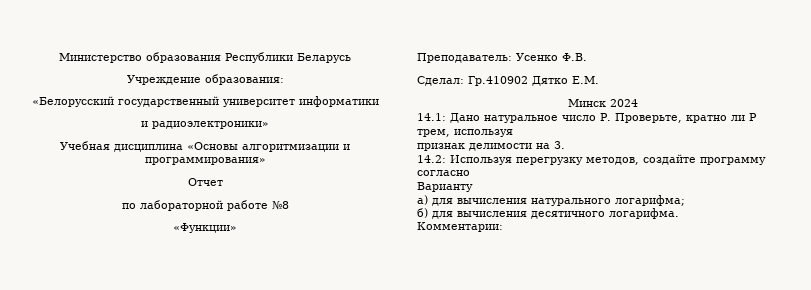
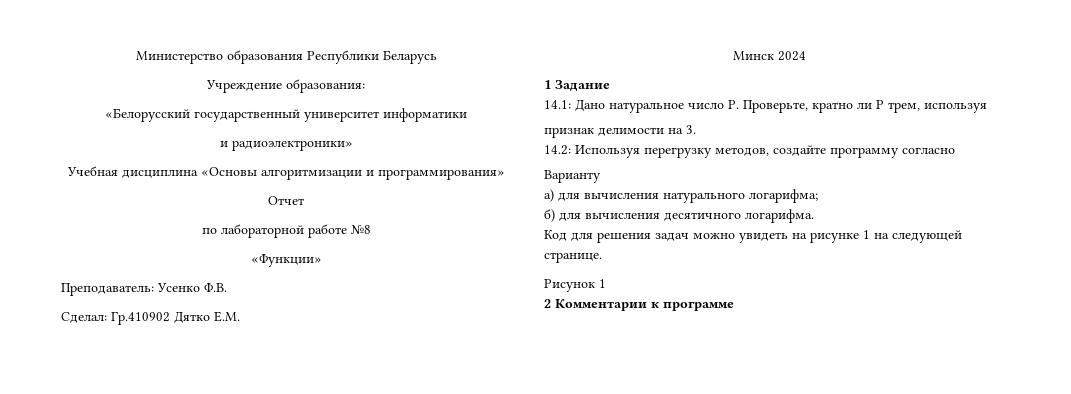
(638, 103) none -> [544,80,610,92] // 1 Задание
[417,222,503,232] Комментарии: -> [544,230,962,243] [544,252,602,263] [544,279,606,292] [544,299,734,311] Код для решения задач можно увидеть на рисунке 1 на следующей странице. // Рисунок 1 // 2 Комментарии к программе

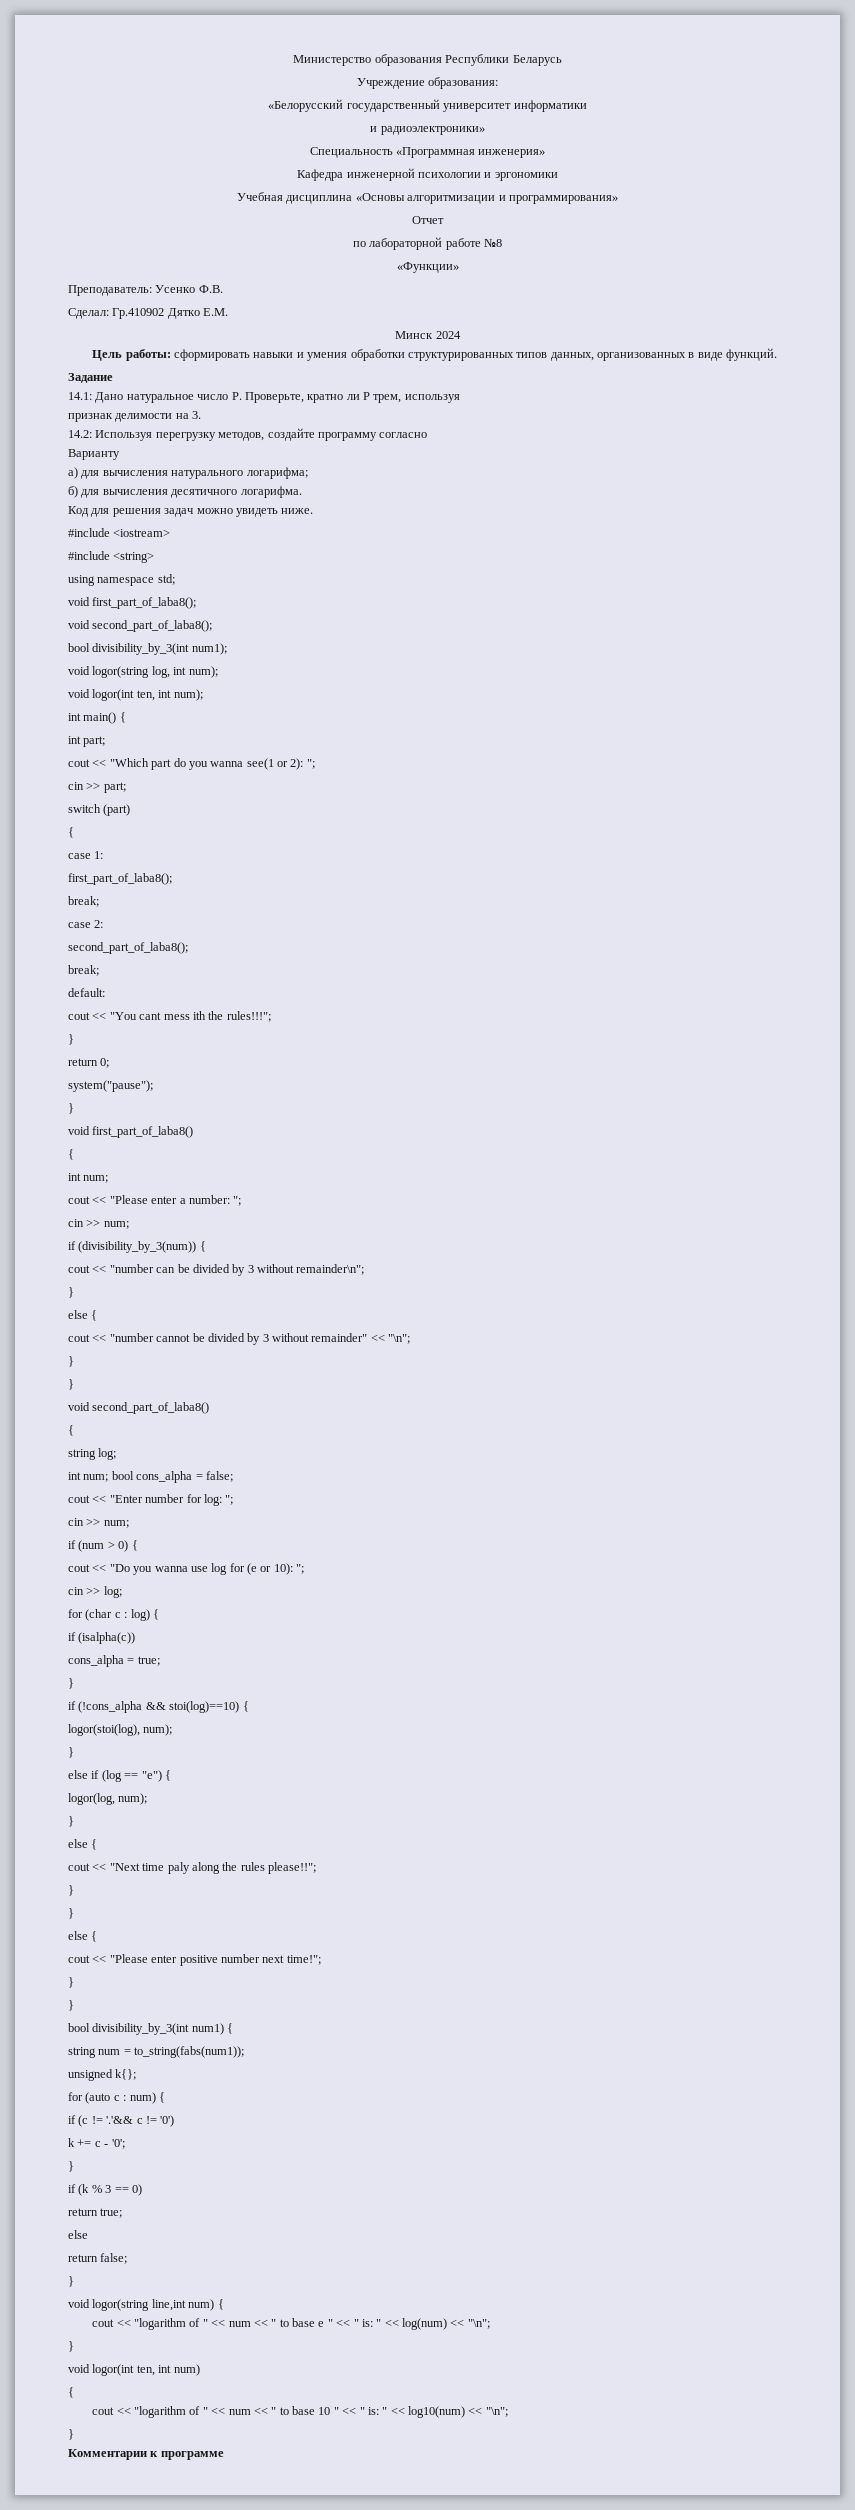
(353, 145) none -> [309,147,546,158] [297,168,558,181] // Специальность «Программная инженерия» // Кафедра инженерной психологии и эргономики
[544,80,551,89] 1 -> [92,348,778,361] Цель работы: сформировать навыки и умения обработки структурированных типов данных, организованных в виде функций. //
[792,230,962,243] [544,252,602,263] [544,279,606,292] [544,299,551,308] на рисунке 1 на следующей странице. // Рисунок 1 // 2 -> [281,508,314,514] [68,528,171,537] [68,551,155,563] [68,574,175,586] [68,597,197,609] [68,620,213,632] [68,643,227,655] [68,666,218,678] [68,689,203,701] [68,712,126,724] [68,736,106,747] [68,758,315,770] [68,782,126,793] [68,804,131,816] [68,827,74,838] [68,851,104,859] [68,873,172,885] [68,896,99,907] [68,920,104,928] [68,942,188,954] [68,965,99,976] [68,988,105,997] [68,1011,271,1022] [68,1034,74,1045] [68,1058,110,1068] [68,1080,153,1092] [68,1103,74,1114] [68,1126,194,1138] [68,1149,74,1160] [68,1173,109,1183] [68,1195,242,1206] [68,1219,129,1229] [68,1241,206,1253] [68,1264,365,1276] [68,1287,74,1298] [68,1310,98,1321] [68,1333,411,1345] [68,1356,74,1367] [68,1379,74,1390] [68,1402,210,1414] [68,1425,74,1436] [68,1448,117,1460] [68,1471,233,1483] [68,1494,234,1506] [68,1518,129,1528] [68,1540,138,1552] [68,1563,305,1575] [68,1586,122,1598] [68,1609,159,1621] [68,1632,136,1644] [68,1655,160,1667] [68,1678,74,1689] [68,1701,249,1713] [68,1724,173,1736] [68,1747,74,1758] [68,1770,171,1782] [68,1793,148,1805] [68,1816,74,1827] [68,1839,98,1850] [68,1862,316,1874] [68,1885,74,1896] [68,1908,74,1919] [68,1931,98,1942] [68,1954,321,1966] [68,1977,74,1988] [68,2000,74,2011] [68,2023,234,2035] [68,2046,245,2058] [68,2069,137,2081] [68,2092,165,2104] [68,2115,175,2127] [68,2138,125,2149] [68,2161,74,2172] [68,2184,142,2196] [68,2208,123,2218] [68,2230,88,2239] [68,2253,128,2264] [68,2276,74,2287] [68,2299,224,2311] [92,2318,490,2330] [68,2341,74,2352] [68,2364,200,2376] [68,2387,74,2398] [92,2406,508,2418] [68,2429,74,2440] ниже. // #include <iostream> // #include <string> // using namespace std; // void first_part_of_laba8(); // void second_part_of_laba8(); // bool divisibility_by_3(int num1); // void logor(string log, int num); // void logor(int ten, int num); // int main() { // int part; // cout << "Which part do you wanna see(1 or 2): "; // cin >> part; // switch (part) // { // case 1: // first_part_of_laba8(); // break; // case 2: // second_part_of_laba8(); // break; // default: // cout << "You cant mess ith the rules!!!"; // } // return 0; // system("pause"); // } // void first_part_of_laba8() // { // int num; // cout << "Please enter a number: "; // cin >> num; // if (divisibility_by_3(num)) { // cout << "number can be divided by 3 without remainder\n"; // } // else { // cout << "number cannot be divided by 3 without remainder" << "\n"; // } // } // void second_part_of_laba8() // { // string log; // int num; bool cons_alpha = false; // cout << "Enter number for log: "; // cin >> num; // if (num > 0) { // cout << "Do you wanna use log for (e or 10): "; // cin >> log; // for (char c : log) { // if (isalpha(c)) // cons_alpha = true; // } // if (!cons_alpha && stoi(log)==10) { // logor(stoi(log), num); // } // else if (log == "e") { // logor(log, num); // } // else { // cout << "Next time paly along the rules please!!"; // } // } // else { // cout << "Please enter positive number next time!"; // } // } // bool divisibility_by_3(int num1) { // string num = to_string(fabs(num1)); // unsigned k{}; // for (auto c : num) { // if (c != '.'&& c != '0') // k += c - '0'; // } // if (k % 3 == 0) // return true; // else // return false; // } // void logor(string line,int num) { // cout << "logarithm of " << num << " to base e " << " is: " << log(num) << "\n"; // } // void logor(int ten, int num) // { // cout << "logarithm of " << num << " to base 10 " << " is: " << log10(num) << "\n"; // } //

